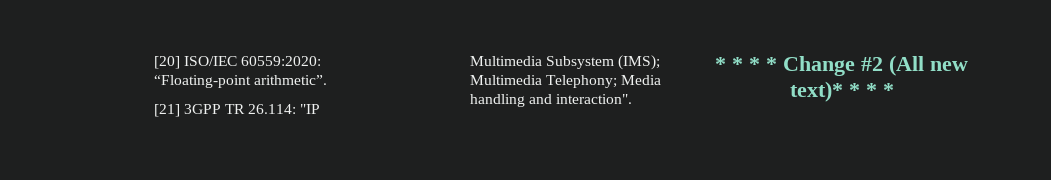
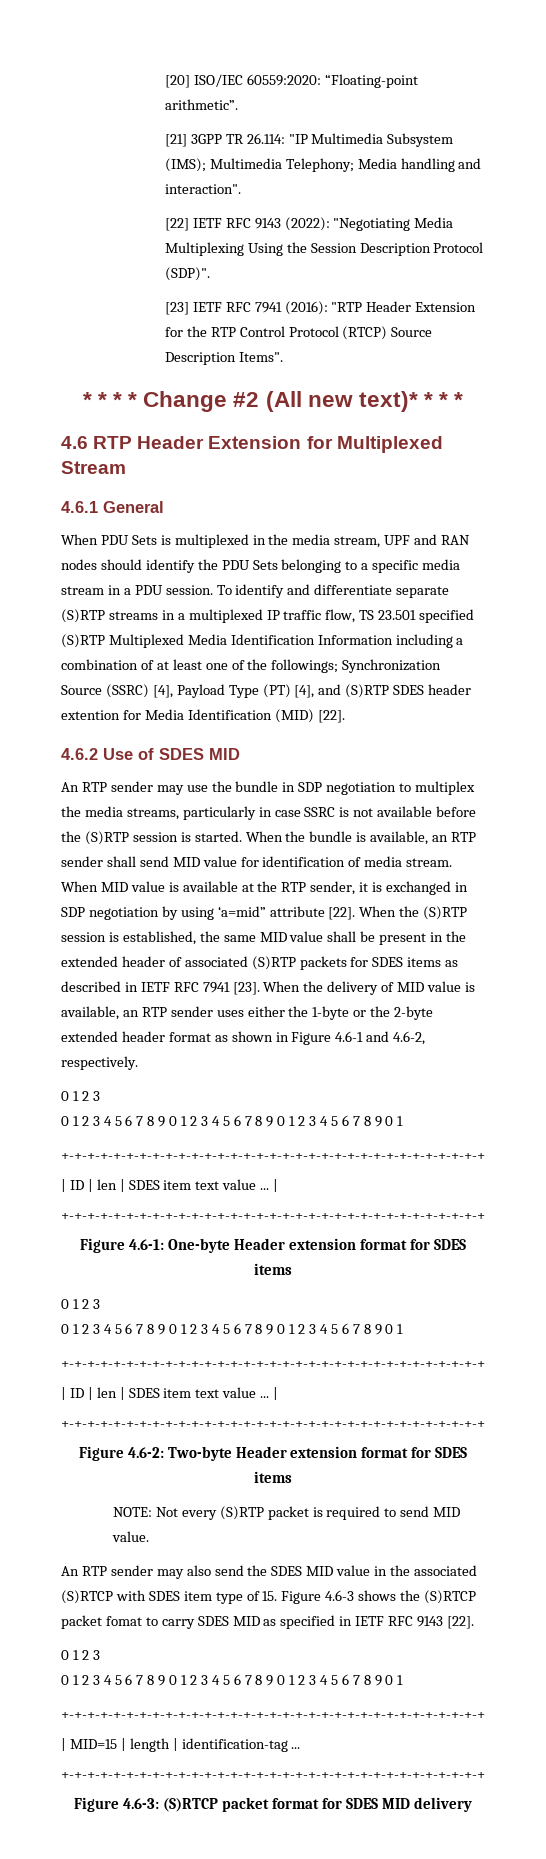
(633, 99) none -> [164,217,454,231] [164,242,484,256] [164,267,210,281] [164,301,477,315] [164,326,433,340] [164,352,283,365] // [22] IETF RFC 9143 (2022): "Negotiating Media Multiplexing Using the Session Description Protocol (SDP)". // [23] IETF RFC 7941 (2016): "RTP Header Extension for the RTP Control Protocol (RTCP) Source Description Items".
(894, 90) none -> [61,436,443,453] [61,461,126,474] [61,501,164,513] [61,534,471,548] [61,559,461,573] [61,584,450,598] [61,609,475,623] [61,634,464,648] [61,659,442,673] [61,684,472,698] [61,709,345,723] [61,748,240,760] [61,781,476,795] [61,806,477,820] [61,831,477,845] [61,856,453,867] [61,881,468,895] [61,906,468,920] [61,931,467,945] [61,956,459,970] [61,981,475,995] [61,1006,434,1020] [61,1031,426,1045] [61,1056,138,1070] [61,1091,100,1101] [61,1115,404,1127] [61,1153,485,1160] [61,1179,279,1192] [61,1213,485,1220] [80,1238,466,1253] [254,1263,292,1275] [61,1299,100,1309] [61,1323,404,1335] [61,1361,485,1368] [61,1387,279,1400] [61,1421,485,1428] [78,1446,468,1461] [254,1471,292,1483] [112,1506,461,1520] [111,1531,149,1542] [61,1565,477,1579] [61,1590,477,1604] [61,1615,474,1629] [61,1650,100,1660] [61,1674,404,1686] [61,1712,485,1719] [61,1738,301,1752] [61,1772,485,1779] [74,1797,472,1812] // 4.6 RTP Header Extension for Multiplexed Stream // 4.6.1 General // When PDU Sets is multiplexed in the media stream, UPF and RAN nodes should identify the PDU Sets belonging to a specific media stream in a PDU session. To identify and differentiate separate (S)RTP streams in a multiplexed IP traffic flow, TS 23.501 specified (S)RTP Multiplexed Media Identification Information including a combination of at least one of the followings; Synchronization Source (SSRC) [4], Payload Type (PT) [4], and (S)RTP SDES header extention for Media Identification (MID) [22]. // 4.6.2 Use of SDES MID // An RTP sender may use the bundle in SDP negotiation to multiplex the media streams, particularly in case SSRC is not available before the (S)RTP session is started. When the bundle is available, an RTP sender shall send MID value for identification of media stream. When MID value is available at the RTP sender, it is exchanged in SDP negotiation by using ‘a=mid” attribute [22]. When the (S)RTP session is established, the same MID value shall be present in the extended header of associated (S)RTP packets for SDES items as described in IETF RFC 7941 [23]. When the delivery of MID value is available, an RTP sender uses either the 1-byte or the 2-byte extended header format as shown in Figure 4.6-1 and 4.6-2, respectively. // 0 1 2 3 // 0 1 2 3 4 5 6 7 8 9 0 1 2 3 4 5 6 7 8 9 0 1 2 3 4 5 6 7 8 9 0 1 // +-+-+-+-+-+-+-+-+-+-+-+-+-+-+-+-+-+-+-+-+-+-+-+-+-+-+-+-+-+-+-+-+ // | ID | len | SDES item text value ... | // +-+-+-+-+-+-+-+-+-+-+-+-+-+-+-+-+-+-+-+-+-+-+-+-+-+-+-+-+-+-+-+-+ // Figure 4.6-1: One-byte Header extension format for SDES items // 0 1 2 3 // 0 1 2 3 4 5 6 7 8 9 0 1 2 3 4 5 6 7 8 9 0 1 2 3 4 5 6 7 8 9 0 1 // +-+-+-+-+-+-+-+-+-+-+-+-+-+-+-+-+-+-+-+-+-+-+-+-+-+-+-+-+-+-+-+-+ // | ID | len | SDES item text value ... | // +-+-+-+-+-+-+-+-+-+-+-+-+-+-+-+-+-+-+-+-+-+-+-+-+-+-+-+-+-+-+-+-+ // Figure 4.6-2: Two-byte Header extension format for SDES items // NOTE: Not every (S)RTP packet is required to send MID value. // An RTP sender may also send the SDES MID value in the associated (S)RTCP with SDES item type of 15. Figure 4.6-3 shows the (S)RTCP packet fomat to carry SDES MID as specified in IETF RFC 9143 [22]. // 0 1 2 3 // 0 1 2 3 4 5 6 7 8 9 0 1 2 3 4 5 6 7 8 9 0 1 2 3 4 5 6 7 8 9 0 1 // +-+-+-+-+-+-+-+-+-+-+-+-+-+-+-+-+-+-+-+-+-+-+-+-+-+-+-+-+-+-+-+-+ // | MID=15 | length | identification-tag ... // +-+-+-+-+-+-+-+-+-+-+-+-+-+-+-+-+-+-+-+-+-+-+-+-+-+-+-+-+-+-+-+-+ // Figure 4.6-3: (S)RTCP packet format for SDES MID delivery

